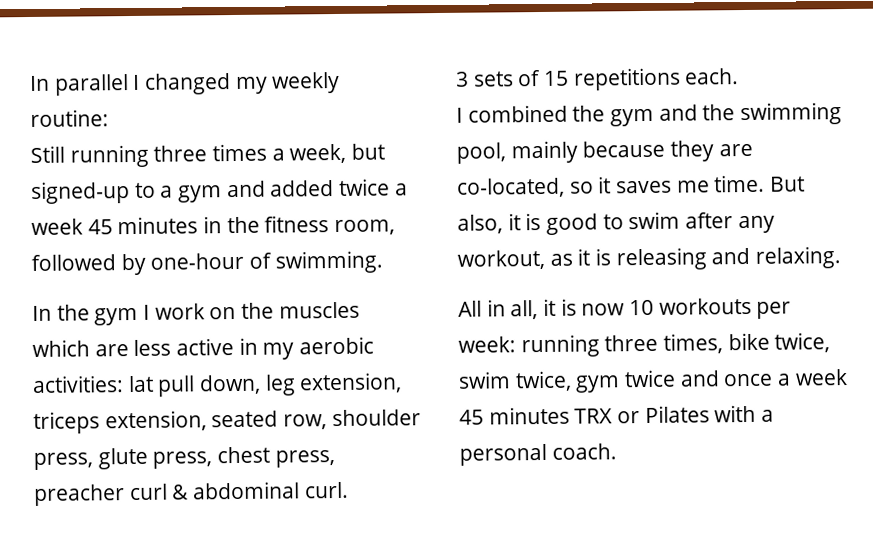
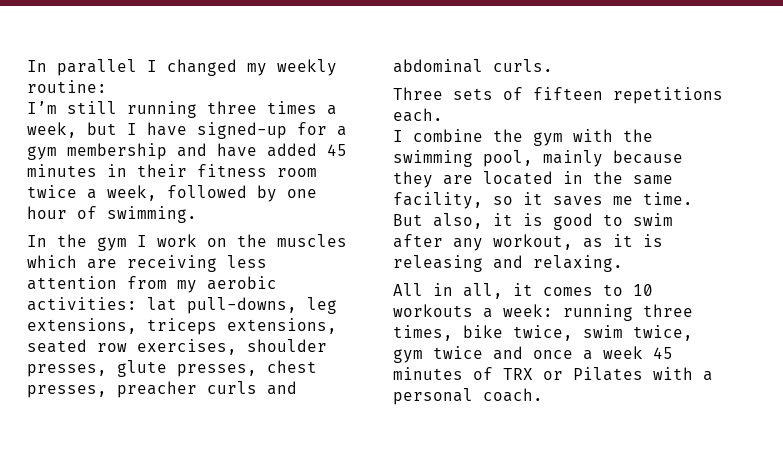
[30,145,65,163] Still -> [27,101,117,114] I’m still
[31,178,408,204] [31,215,396,236] [31,252,245,276] signed-up to a gym and added twice a week 45 minutes in the fitness room, followed by one-hour -> [127,122,347,139] [27,143,347,160] [27,164,317,177] [27,185,317,202] [27,206,67,219] I have signed-up for a gym membership and have added 45 minutes in their fitness room twice a week, followed by one hour
[133,336,375,360] [32,372,403,397] [33,409,421,434] [33,446,335,470] [34,481,349,506] [455,71,469,87] less active in my aerobic activities: lat pull down, leg extension, triceps extension, seated row, shoulder press, glute press, chest press, preacher curl & abdominal curl. // 3 -> [127,255,267,272] [27,276,277,293] [27,297,337,314] [27,318,337,335] [27,339,327,355] [27,360,317,377] [27,381,297,398] [393,59,553,73] [393,87,443,100] receiving less attention from my aerobic activities: lat pull-downs, leg extensions, triceps extensions, seated row exercises, shoulder presses, glute presses, chest presses, preacher curls and abdominal curls. // Three
[543,70,570,86] 15 -> [533,87,603,100] fifteen
[467,104,698,127] combined the gym and -> [413,129,613,146] combine the gym with
[457,177,565,198] co-located, -> [483,171,673,185] [393,192,483,209] located in the same facility,
[560,298,626,316] is now -> [543,284,623,296] comes to
[756,301,792,319] per -> [483,308,493,318] a
(570, 415) none -> [473,367,493,380] of

